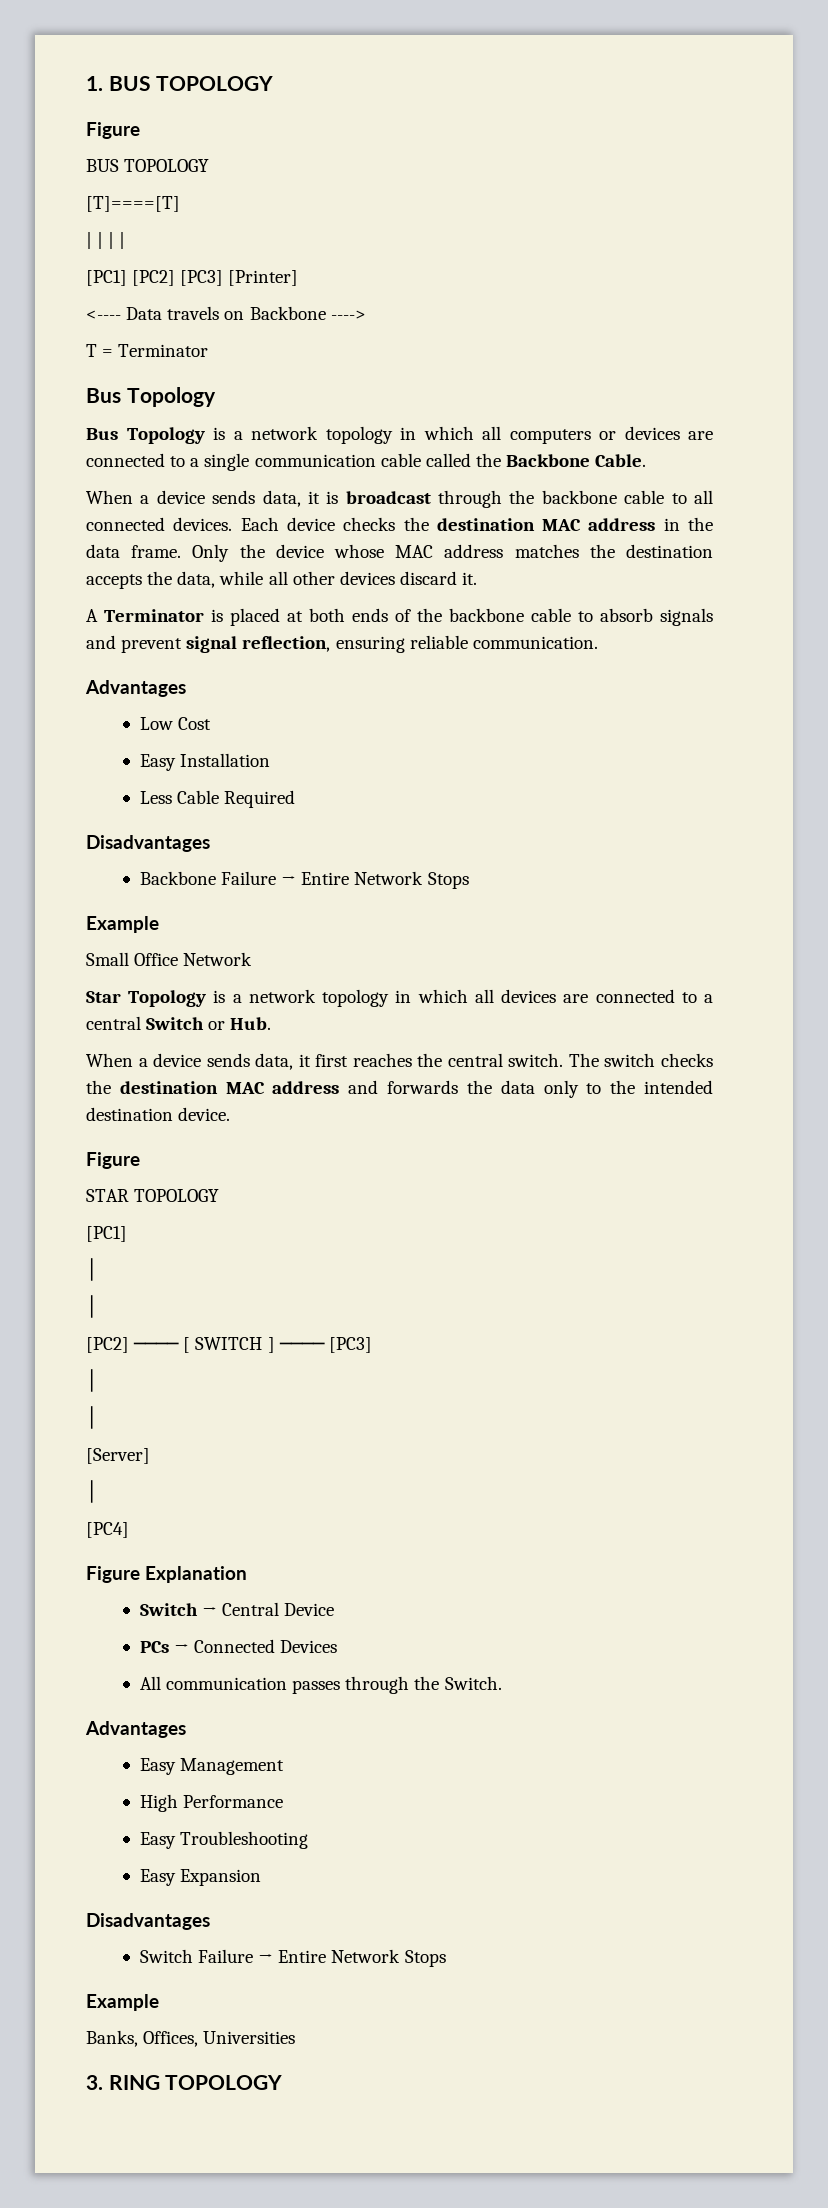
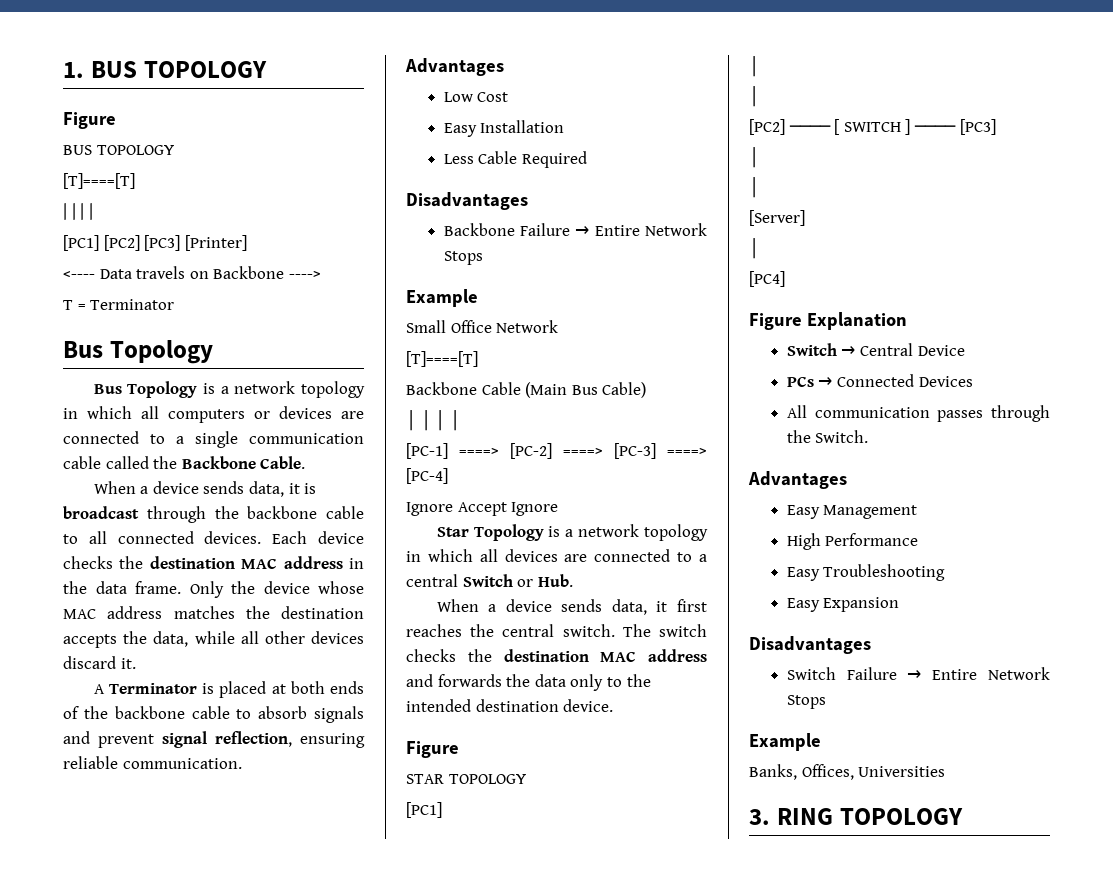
(253, 959) none -> [406,351,478,367] [406,382,647,398] [406,410,460,431] [406,443,707,459] [406,468,448,484] [406,502,559,516] // [T]====[T] // Backbone Cable (Main Bus Cable) // │ │ │ │ // [PC-1] ====> [PC-2] ====> [PC-3] ====> [PC-4] // Ignore Accept Ignore

